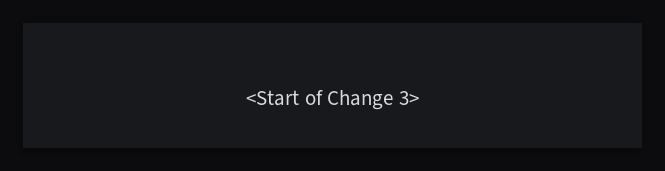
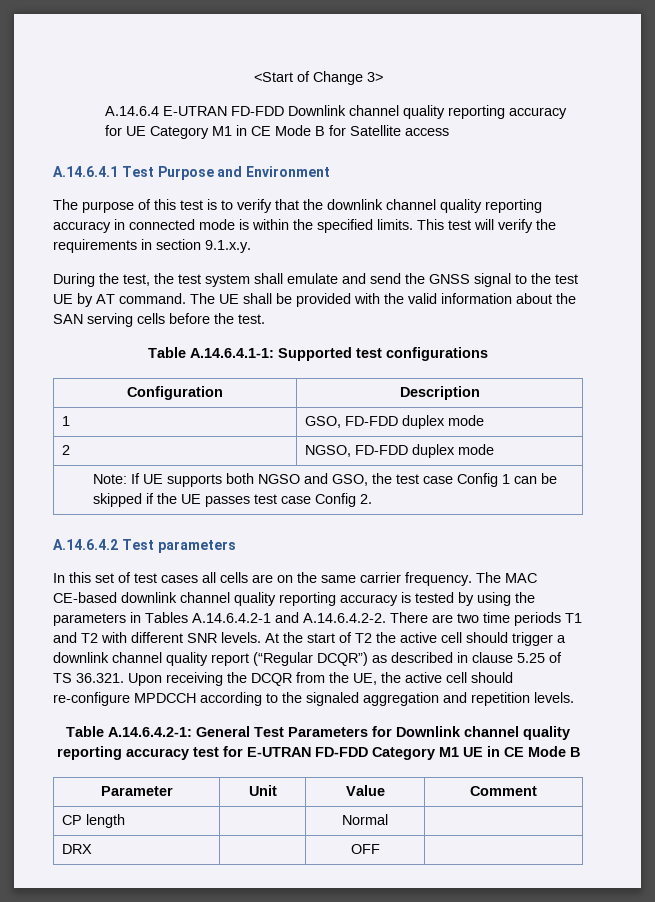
(420, 98) none -> [105,105,568,119] [105,125,450,139] [53,166,331,180] [53,199,542,213] [53,219,556,233] [53,239,251,253] [53,273,578,287] [53,293,576,307] [53,313,265,327] [148,347,488,361] [127,386,223,400] [399,386,480,400] [61,416,70,426] [304,415,484,429] [61,445,70,455] [304,444,494,458] [93,473,558,487] [93,493,373,507] [53,539,236,553] [53,572,537,586] [53,592,535,606] [53,612,582,626] [53,632,566,646] [53,652,562,666] [53,672,513,686] [53,692,574,706] [66,726,570,740] [56,746,580,760] [100,786,173,796] [248,785,277,796] [345,785,385,796] [470,786,537,796] [61,814,125,828] [342,814,388,825] [61,844,92,854] [350,844,380,854] // A.14.6.4 E-UTRAN FD-FDD Downlink channel quality reporting accuracy for UE Category M1 in CE Mode B for Satellite access // A.14.6.4.1 Test Purpose and Environment // The purpose of this test is to verify that the downlink channel quality reporting accuracy in connected mode is within the specified limits. This test will verify the requirements in section 9.1.x.y. // During the test, the test system shall emulate and send the GNSS signal to the test UE by AT command. The UE shall be provided with the valid information about the SAN serving cells before the test. // Table A.14.6.4.1-1: Supported test configurations // Configuration | Description // 1 | GSO, FD-FDD duplex mode // 2 | NGSO, FD-FDD duplex mode // Note: If UE supports both NGSO and GSO, the test case Config 1 can be skipped if the UE passes test case Config 2. // A.14.6.4.2 Test parameters // In this set of test cases all cells are on the same carrier frequency. The MAC CE-based downlink channel quality reporting accuracy is tested by using the parameters in Tables A.14.6.4.2-1 and A.14.6.4.2-2. There are two time periods T1 and T2 with different SNR levels. At the start of T2 the active cell should trigger a downlink channel quality report (“Regular DCQR”) as described in clause 5.25 of TS 36.321. Upon receiving the DCQR from the UE, the active cell should re-configure MPDCCH according to the signaled aggregation and repetition levels. // Table A.14.6.4.2-1: General Test Parameters for Downlink channel quality reporting accuracy test for E-UTRAN FD-FDD Category M1 UE in CE Mode B // Parameter | Unit | Value | Comment // CP length | | Normal | // DRX | | OFF |

